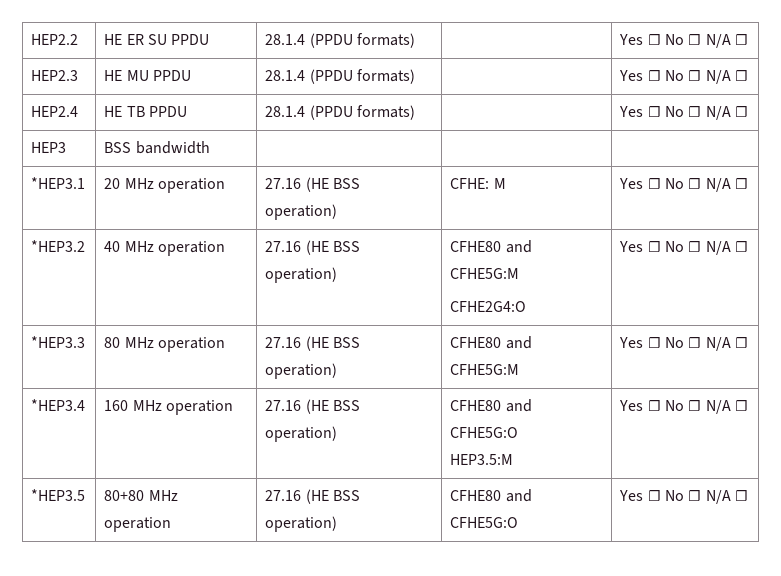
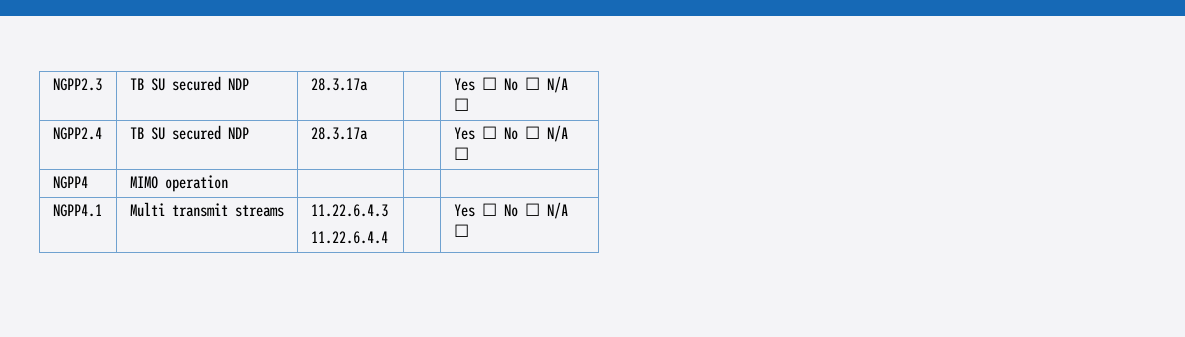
[31,34,79,45] [104,34,210,45] [265,33,415,48] [619,34,748,48] [31,70,79,81] [104,70,191,81] [265,69,415,84] [619,70,748,84] [31,106,79,117] [104,106,187,117] [265,105,415,120] [619,106,748,120] [31,142,67,153] [104,141,210,154] [31,177,86,189] [104,178,225,193] [265,177,360,192] [265,204,338,220] [450,178,506,189] [619,178,748,192] [31,240,86,252] [104,241,225,256] [265,240,360,255] [265,267,338,283] [450,240,532,253] [450,268,520,279] [450,301,527,312] [619,241,748,255] [31,336,86,348] [104,337,225,352] [265,336,360,351] [265,363,338,379] [450,336,532,349] [450,364,520,375] [619,337,748,351] [31,399,86,411] [104,400,233,415] [265,399,360,414] [265,426,338,442] [450,399,532,412] [450,427,519,438] [450,454,514,465] [619,400,748,414] [31,489,86,501] [104,490,178,501] [104,517,172,532] [265,489,360,504] [265,516,338,532] [450,489,532,502] [450,517,519,528] [619,490,748,504] HEP2.2 | HE ER SU PPDU | 28.1.4 (PPDU formats) | | Yes ☐ No ☐ N/A ☐ // HEP2.3 | HE MU PPDU | 28.1.4 (PPDU formats) | | Yes ☐ No ☐ N/A ☐ // HEP2.4 | HE TB PPDU | 28.1.4 (PPDU formats) | | Yes ☐ No ☐ N/A ☐ // HEP3 | BSS bandwidth | | | // *HEP3.1 | 20 MHz operation | 27.16 (HE BSS operation) | CFHE: M | Yes ☐ No ☐ N/A ☐ // *HEP3.2 | 40 MHz operation | 27.16 (HE BSS operation) | CFHE80 and CFHE5G:M // CFHE2G4:O | Yes ☐ No ☐ N/A ☐ // *HEP3.3 | 80 MHz operation | 27.16 (HE BSS operation) | CFHE80 and CFHE5G:M | Yes ☐ No ☐ N/A ☐ // *HEP3.4 | 160 MHz operation | 27.16 (HE BSS operation) | CFHE80 and CFHE5G:O // HEP3.5:M | Yes ☐ No ☐ N/A ☐ // *HEP3.5 | 80+80 MHz operation | 27.16 (HE BSS operation) | CFHE80 and CFHE5G:O | Yes ☐ No ☐ N/A ☐ -> [52,78,102,91] [129,76,249,91] [310,78,368,91] [453,76,568,93] [453,98,469,111] [52,127,102,140] [129,125,249,140] [310,127,368,140] [453,125,568,142] [453,147,469,160] [52,176,88,189] [129,175,228,192] [52,204,102,217] [129,202,284,217] [310,204,388,217] [310,231,388,244] [453,202,568,219] [453,224,469,237] NGPP2.3 | TB SU secured NDP | 28.3.17a | | Yes ☐ No ☐ N/A ☐ // NGPP2.4 | TB SU secured NDP | 28.3.17a | | Yes ☐ No ☐ N/A ☐ // NGPP4 | MIMO operation | | | // NGPP4.1 | Multi transmit streams | 11.22.6.4.3 // 11.22.6.4.4 | | Yes ☐ No ☐ N/A ☐

